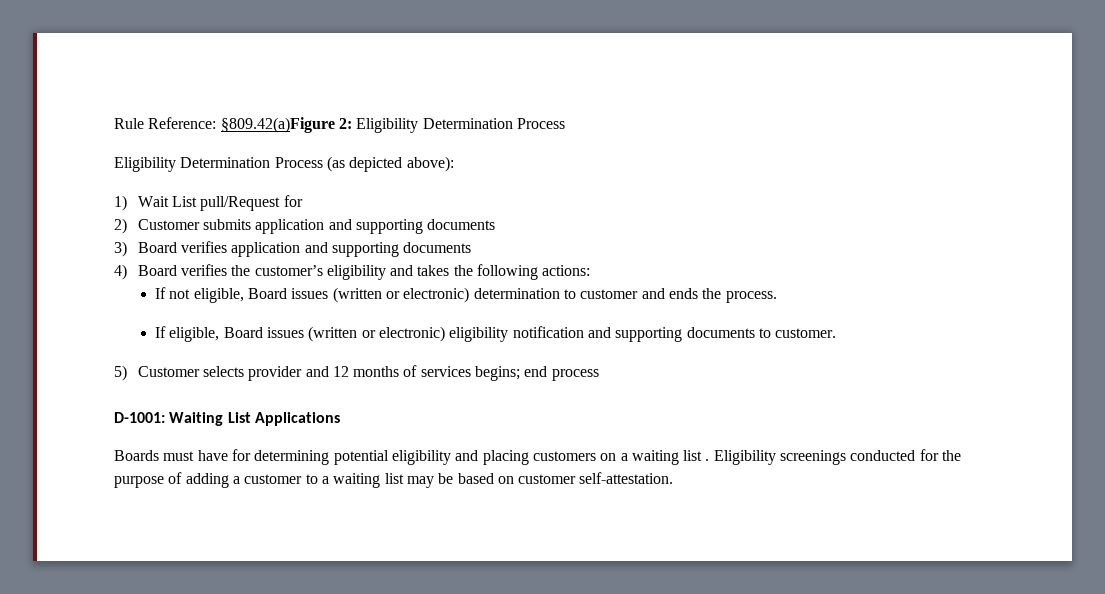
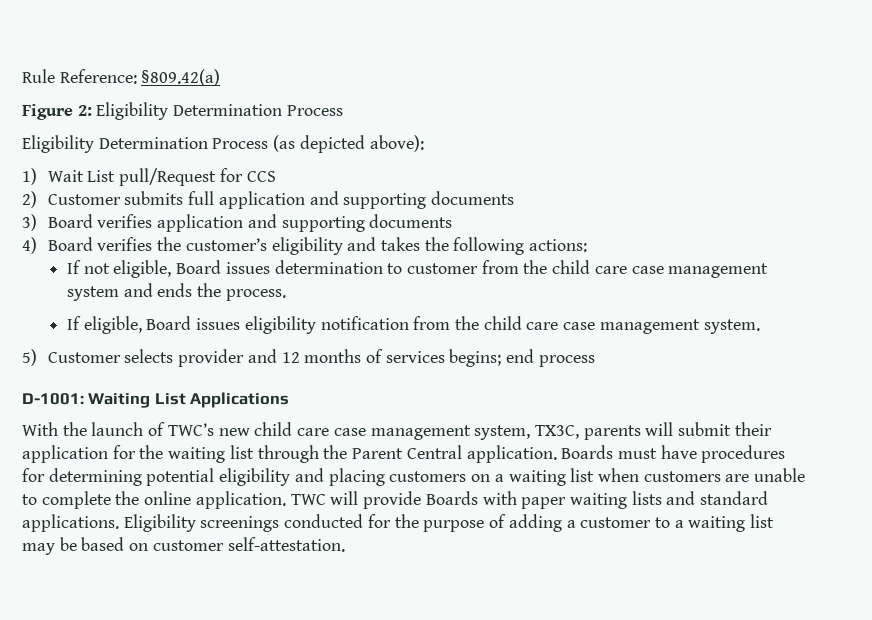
[220,117,335,133] §809.42(a)Figure -> [141,69,221,86] [22,104,73,120] §809.42(a) // Figure
(303, 201) none -> [246,171,276,182] CCS
(251, 224) none -> [188,191,215,205] full
[332,287,639,303] (written or electronic) determination to customer -> [274,260,769,278] [66,286,119,301] determination to customer from the child care case management system
[308,326,837,342] (written or electronic) eligibility notification and supporting documents to customer. -> [244,316,760,334] eligibility notification from the child care case management system.
(340, 419) none -> [22,422,772,440] [22,445,557,463] With the launch of TWC’s new child care case management system, TX3C, parents will submit their application for the waiting list through the Parent Central application.
(228, 455) none -> [701,445,786,463] procedures
[705,459,710,461] . -> [597,468,806,482] [22,491,769,509] [22,514,119,532] when customers are unable to complete the online application. TWC will provide Boards with paper waiting lists and standard applications.

